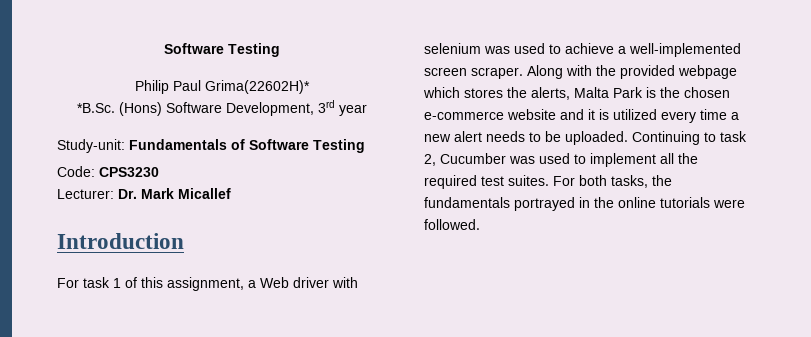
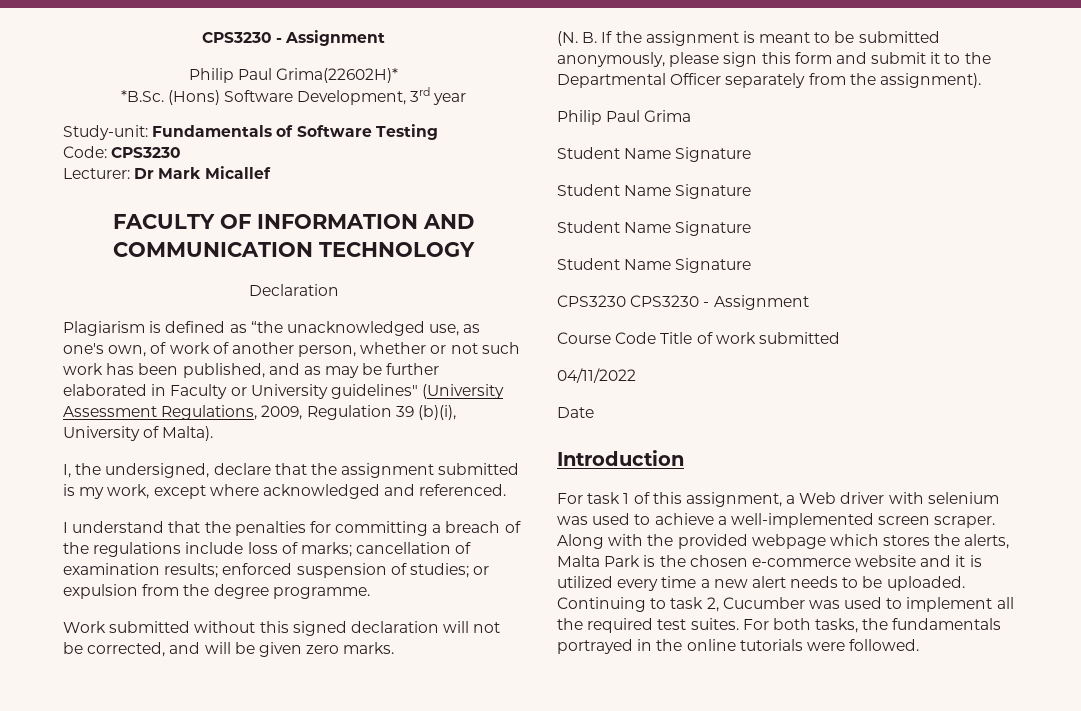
[164,43,280,57] Software Testing -> [201,30,386,46] CPS3230 - Assignment
[118,189,137,199] Dr. -> [134,168,155,179] Dr
(231, 193) none -> [113,214,474,229] [113,242,475,257] [248,284,339,296] [63,321,481,336] [63,342,520,357] [63,363,440,378] [63,384,505,399] [63,405,456,420] [63,426,214,441] [63,463,520,478] [63,484,507,499] [63,521,521,536] [63,542,472,557] [63,563,490,578] [63,584,370,599] [63,621,501,636] [63,642,395,657] [557,31,940,46] [557,52,991,67] [557,73,981,88] [557,110,692,125] [557,147,752,162] [557,184,752,199] [557,221,752,236] [557,258,752,273] [557,295,809,310] [557,332,840,344] [557,368,636,383] [557,407,594,418] // FACULTY OF INFORMATION AND COMMUNICATION TECHNOLOGY // Declaration // Plagiarism is defined as “the unacknowledged use, as one's own, of work of another person, whether or not such work has been published, and as may be further elaborated in Faculty or University guidelines" (University Assessment Regulations, 2009, Regulation 39 (b)(i), University of Malta). // I, the undersigned, declare that the assignment submitted is my work, except where acknowledged and referenced. // I understand that the penalties for committing a breach of the regulations include loss of marks; cancellation of examination results; enforced suspension of studies; or expulsion from the degree programme. // Work submitted without this signed declaration will not be corrected, and will be given zero marks. // (N. B. If the assignment is meant to be submitted anonymously, please sign this form and submit it to the Departmental Officer separately from the assignment). // Philip Paul Grima // Student Name Signature // Student Name Signature // Student Name Signature // Student Name Signature // CPS3230 CPS3230 - Assignment // Course Code Title of work submitted // 04/11/2022 // Date

